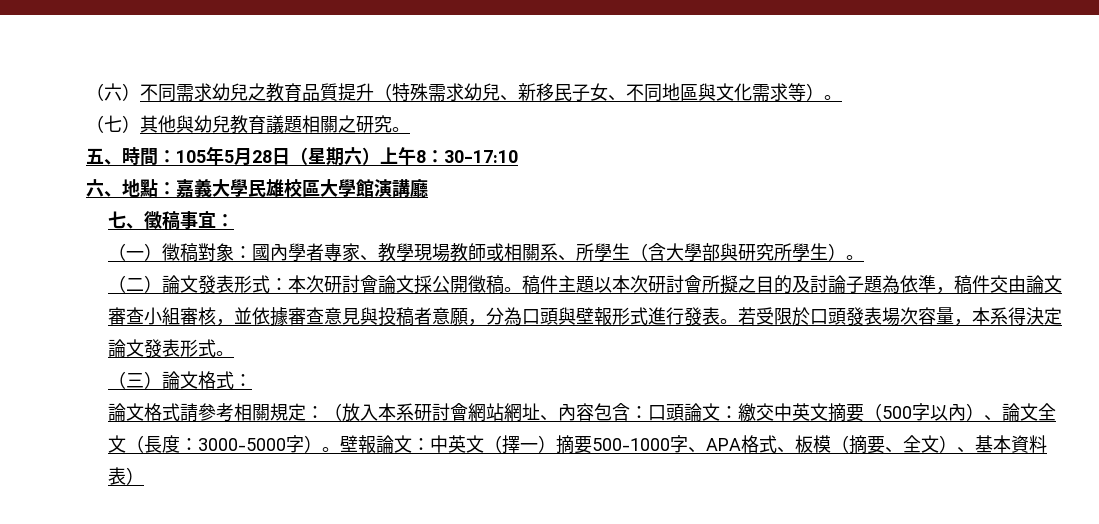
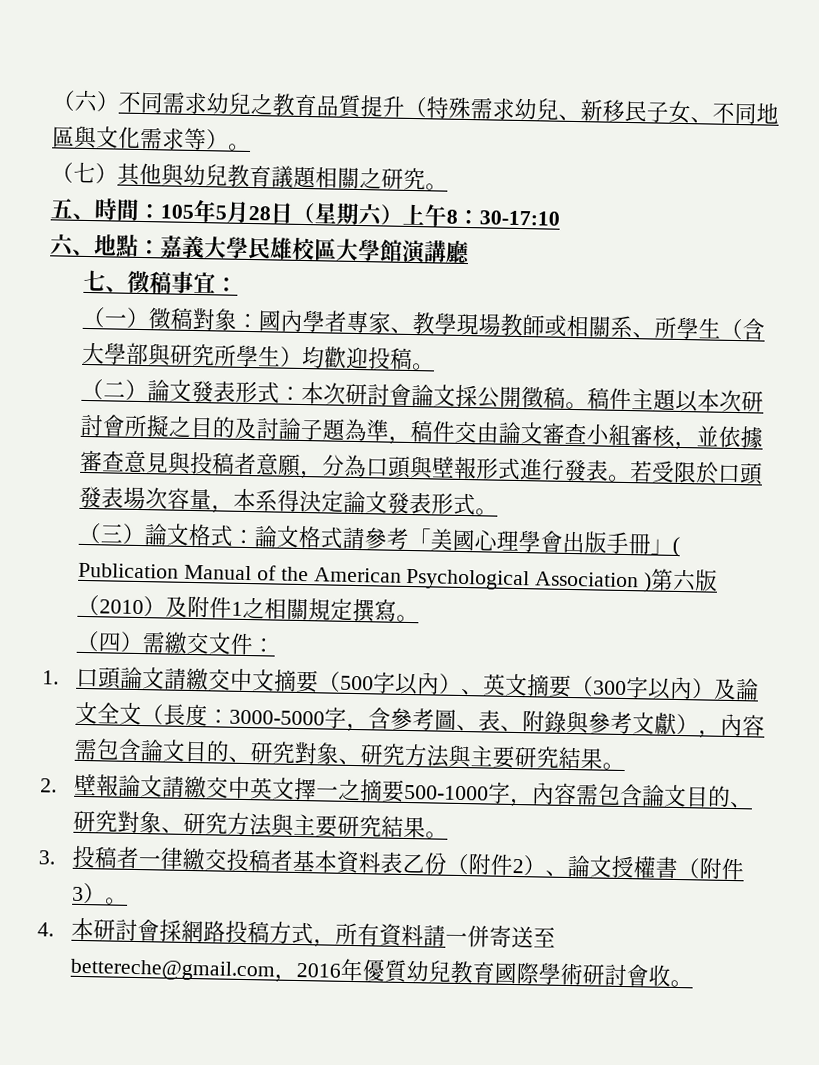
(847, 252) none -> [302,345,414,371] 均歡迎投稿
[900,275,919,293] 依 -> (369, 430) none
(253, 380) // -> (257, 537) none
[234,403,811,422] 相關規定：（放入本系研討會網站網址、內容包含：口頭論文：繳交中英 -> [408,527,681,558] [78,562,718,593] [77,594,420,623] [76,630,277,656] [42,666,254,692] 「美國心理學會出版手冊」( Publication Manual of the American Psychological Association )第六版（2010）及附件1之相關規定撰寫。 // （四）需繳交文件： // 1.口頭論文請繳交中
(1003, 418) none -> [482,673,738,701] 英文摘要（300字以內）及
[304,435,341,453] ）。 -> [346,707,766,739] [74,737,626,771] [40,778,57,793] ，含參考圖、表、附錄與參考文獻），內容需包含論文目的、研究對象、研究方法與主要研究結果。 // 2.
[412,435,1048,454] [108,467,145,485] ：中英文（擇一）摘要500-1000字、APA格式、板模（摘要、全文）、基本資料表） -> [162,775,754,809] [73,810,449,839] [38,845,746,881] [72,883,129,905] [37,917,557,949] [70,958,694,988] 請繳交中英文擇一之摘要500-1000字，內容需包含論文目的、研究對象、研究方法與主要研究結果。 // 3.投稿者一律繳交投稿者基本資料表乙份（附件2）、論文授權書（附件3）。 // 4.本研討會採網路投稿方式，所有資料請一併寄送至bettereche@gmail.com，2016年優質幼兒教育國際學術研討會收。

